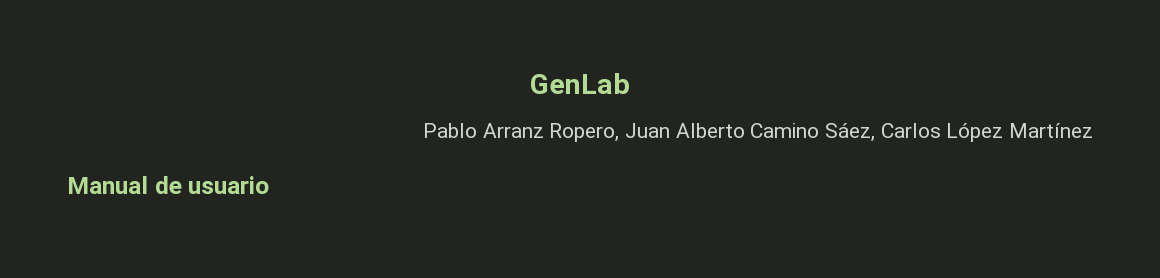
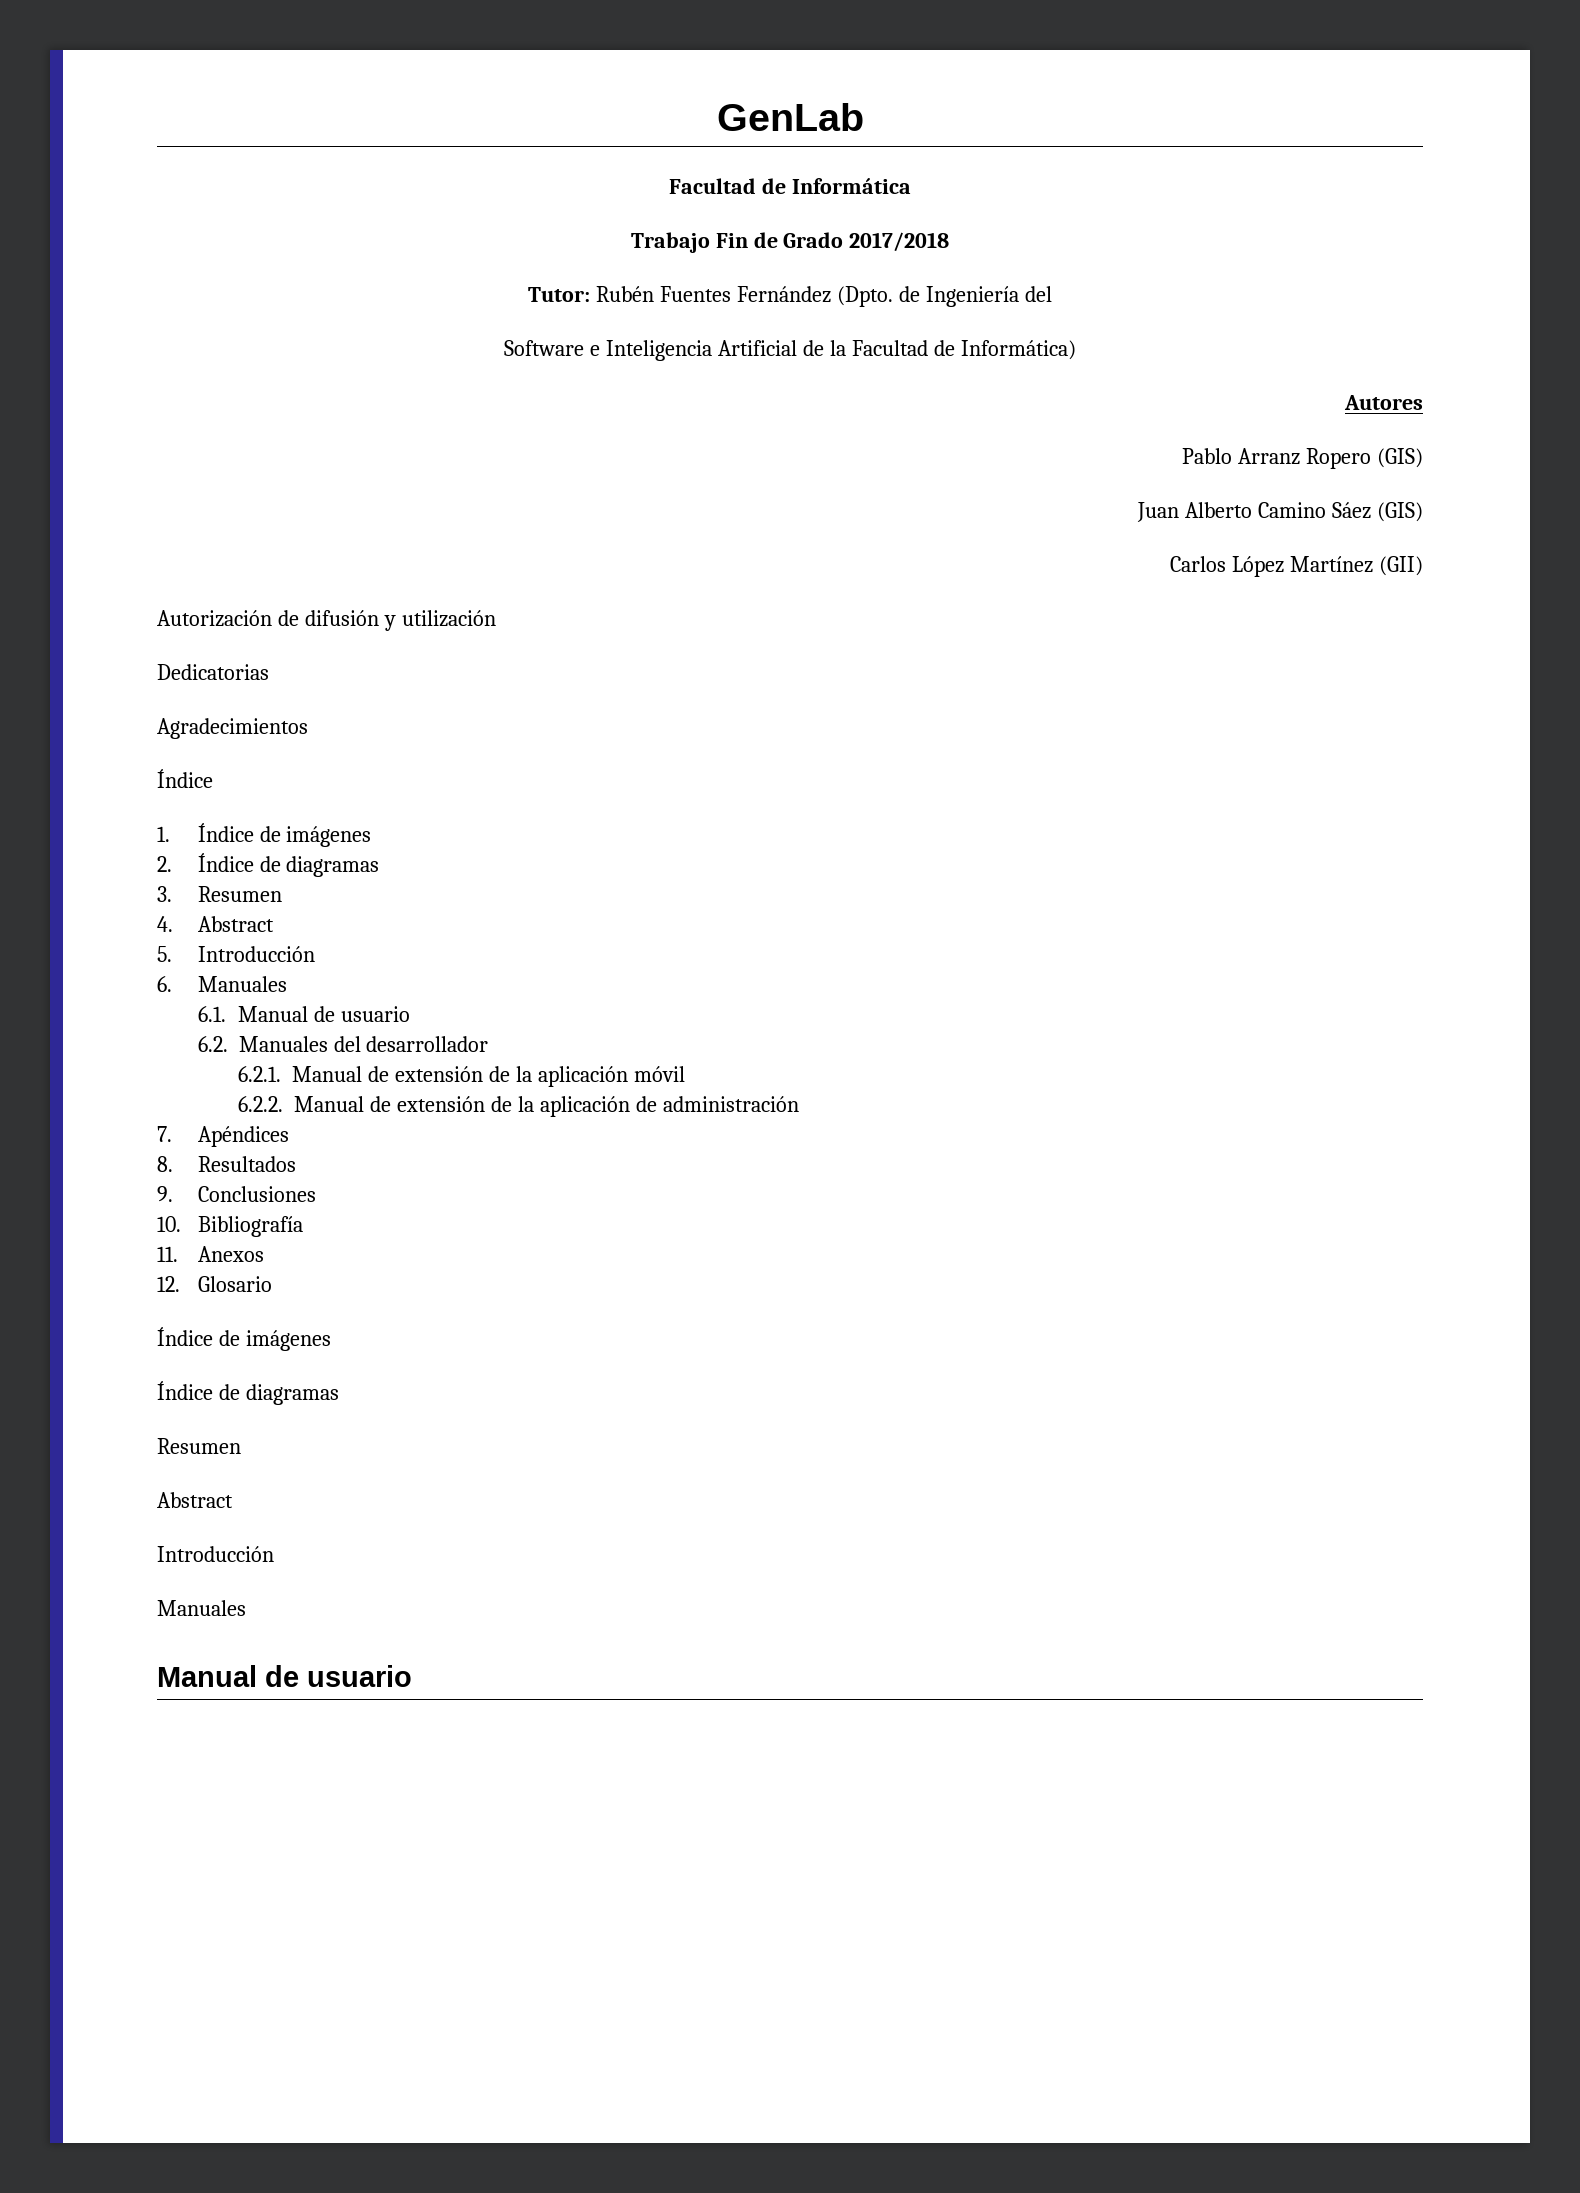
(630, 83) none -> [669,178,911,194] [630,232,950,253] [528,286,1052,307] [504,340,1076,361] [1344,395,1423,410] // Facultad de Informática // Trabajo Fin de Grado 2017/2018 // Tutor: Rubén Fuentes Fernández (Dpto. de Ingeniería del // Software e Inteligencia Artificial de la Facultad de Informática) // Autores
[549,123,620,142] Ropero, -> [1306,448,1424,469] Ropero (GIS) //
[824,123,875,142] Sáez, -> [1332,502,1424,522] Sáez (GIS) //
(1093, 130) none -> [1379,556,1424,576] [157,610,496,631] [157,664,269,680] [157,718,308,739] [157,769,213,788] [157,823,372,847] [157,853,380,877] [157,886,282,902] [157,916,274,932] [157,946,315,962] [157,976,287,992] [197,1006,411,1022] [197,1036,489,1052] [238,1066,685,1087] [238,1096,799,1117] [157,1126,289,1147] [157,1156,296,1172] [157,1186,316,1202] [157,1216,303,1237] [157,1246,264,1262] [157,1276,272,1292] [157,1327,331,1351] [157,1381,339,1405] [157,1438,241,1454] [157,1492,233,1508] [157,1546,274,1562] [157,1600,246,1616] (GII) // Autorización de difusión y utilización // Dedicatorias // Agradecimientos // Índice // 1. Índice de imágenes // 2. Índice de diagramas // 3. Resumen // 4. Abstract // 5. Introducción // 6. Manuales // 6.1. Manual de usuario // 6.2. Manuales del desarrollador // 6.2.1. Manual de extensión de la aplicación móvil // 6.2.2. Manual de extensión de la aplicación de administración // 7. Apéndices // 8. Resultados // 9. Conclusiones // 10. Bibliografía // 11. Anexos // 12. Glosario // Índice de imágenes // Índice de diagramas // Resumen // Abstract // Introducción // Manuales

